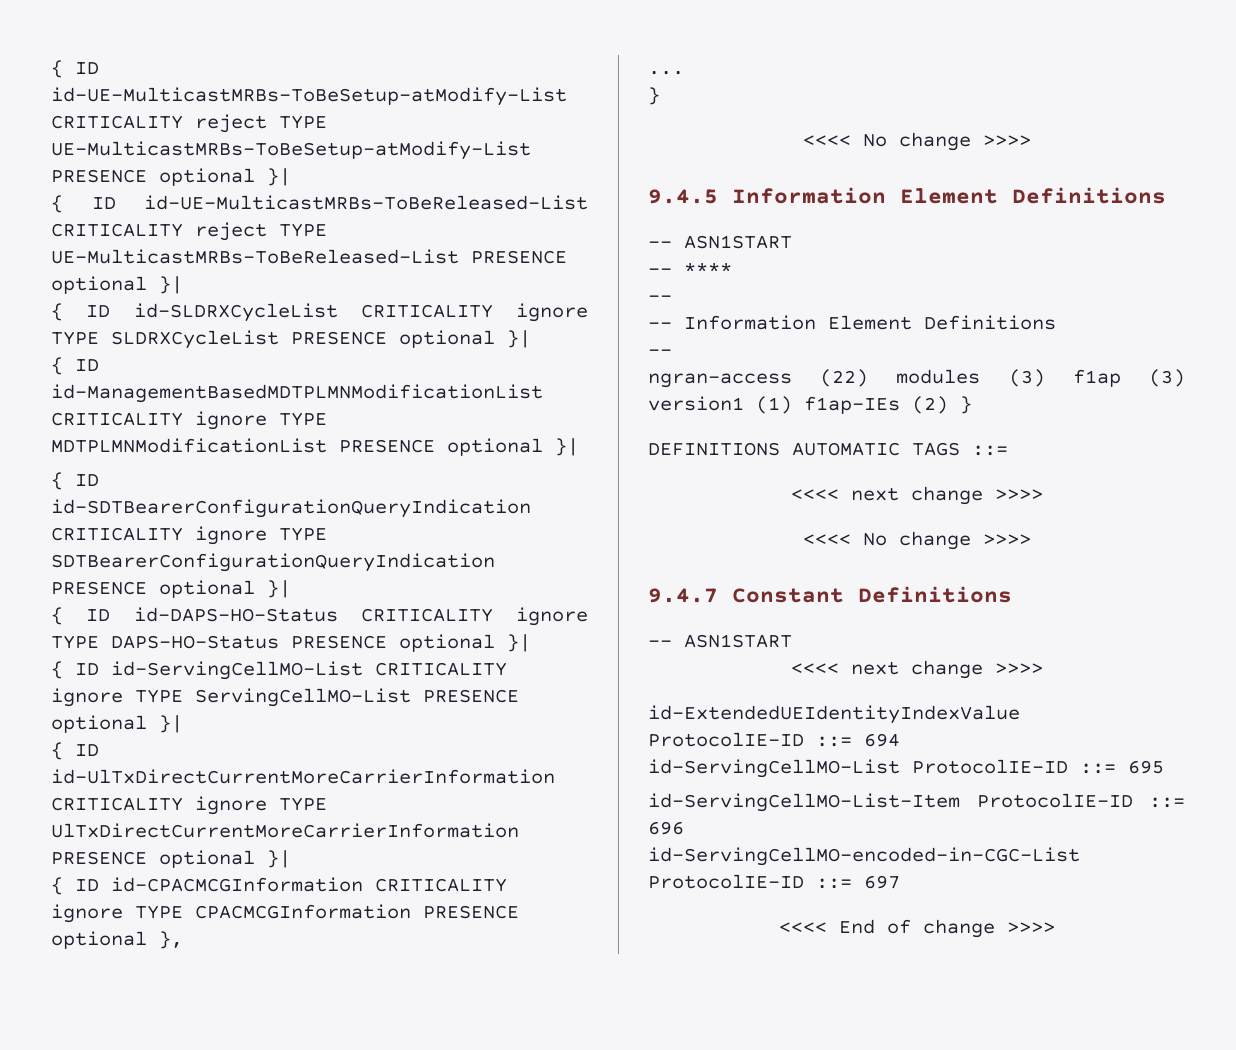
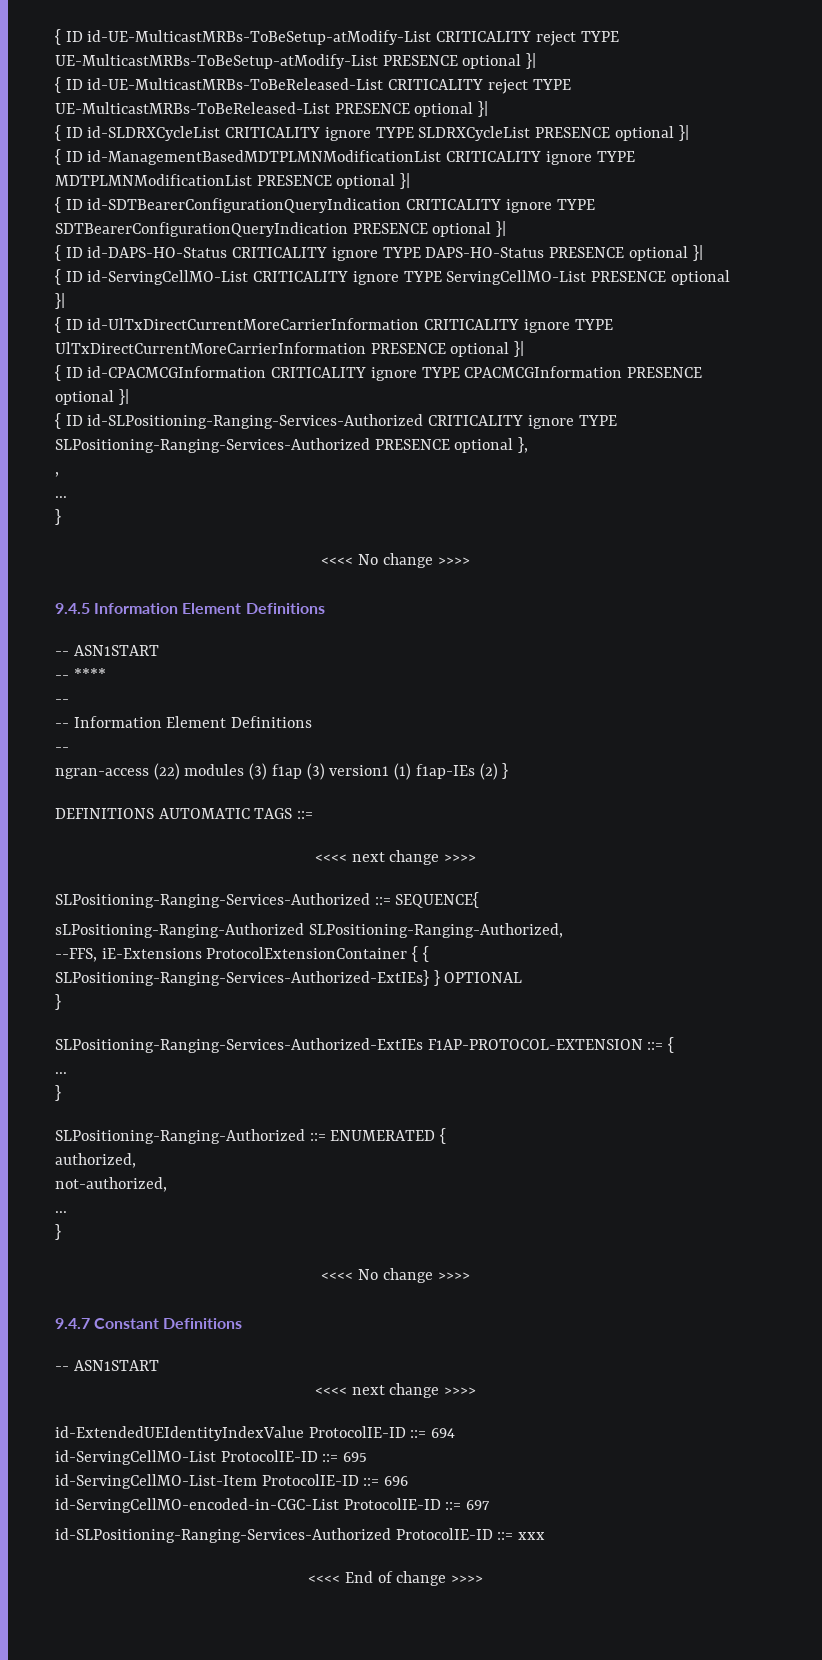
(147, 940) none -> [118,389,129,405] [55,413,617,429] [55,438,514,453] }| // { ID id-SLPositioning-Ranging-Services-Authorized CRITICALITY ignore TYPE SLPositioning-Ranging-Services-Authorized PRESENCE optional
(183, 940) none -> [55,472,59,477] // ,
(1043, 494) none -> [55,892,480,908] [55,923,563,938] [55,946,429,962] [55,970,523,986] [55,994,61,1010] [55,1037,675,1053] [55,1072,67,1074] [55,1085,61,1101] [55,1128,447,1144] [55,1153,136,1168] [55,1177,167,1192] [55,1211,67,1213] [55,1224,61,1240] // SLPositioning-Ranging-Services-Authorized ::= SEQUENCE{ // sLPositioning-Ranging-Authorized SLPositioning-Ranging-Authorized, // --FFS, iE-Extensions ProtocolExtensionContainer { { SLPositioning-Ranging-Services-Authorized-ExtIEs} } OPTIONAL // } // SLPositioning-Ranging-Services-Authorized-ExtIEs F1AP-PROTOCOL-EXTENSION ::= { // ... // } // SLPositioning-Ranging-Authorized ::= ENUMERATED { // authorized, // not-authorized, // ... // }
(900, 882) none -> [55,1528,546,1543] // id-SLPositioning-Ranging-Services-Authorized ProtocolIE-ID ::= xxx

